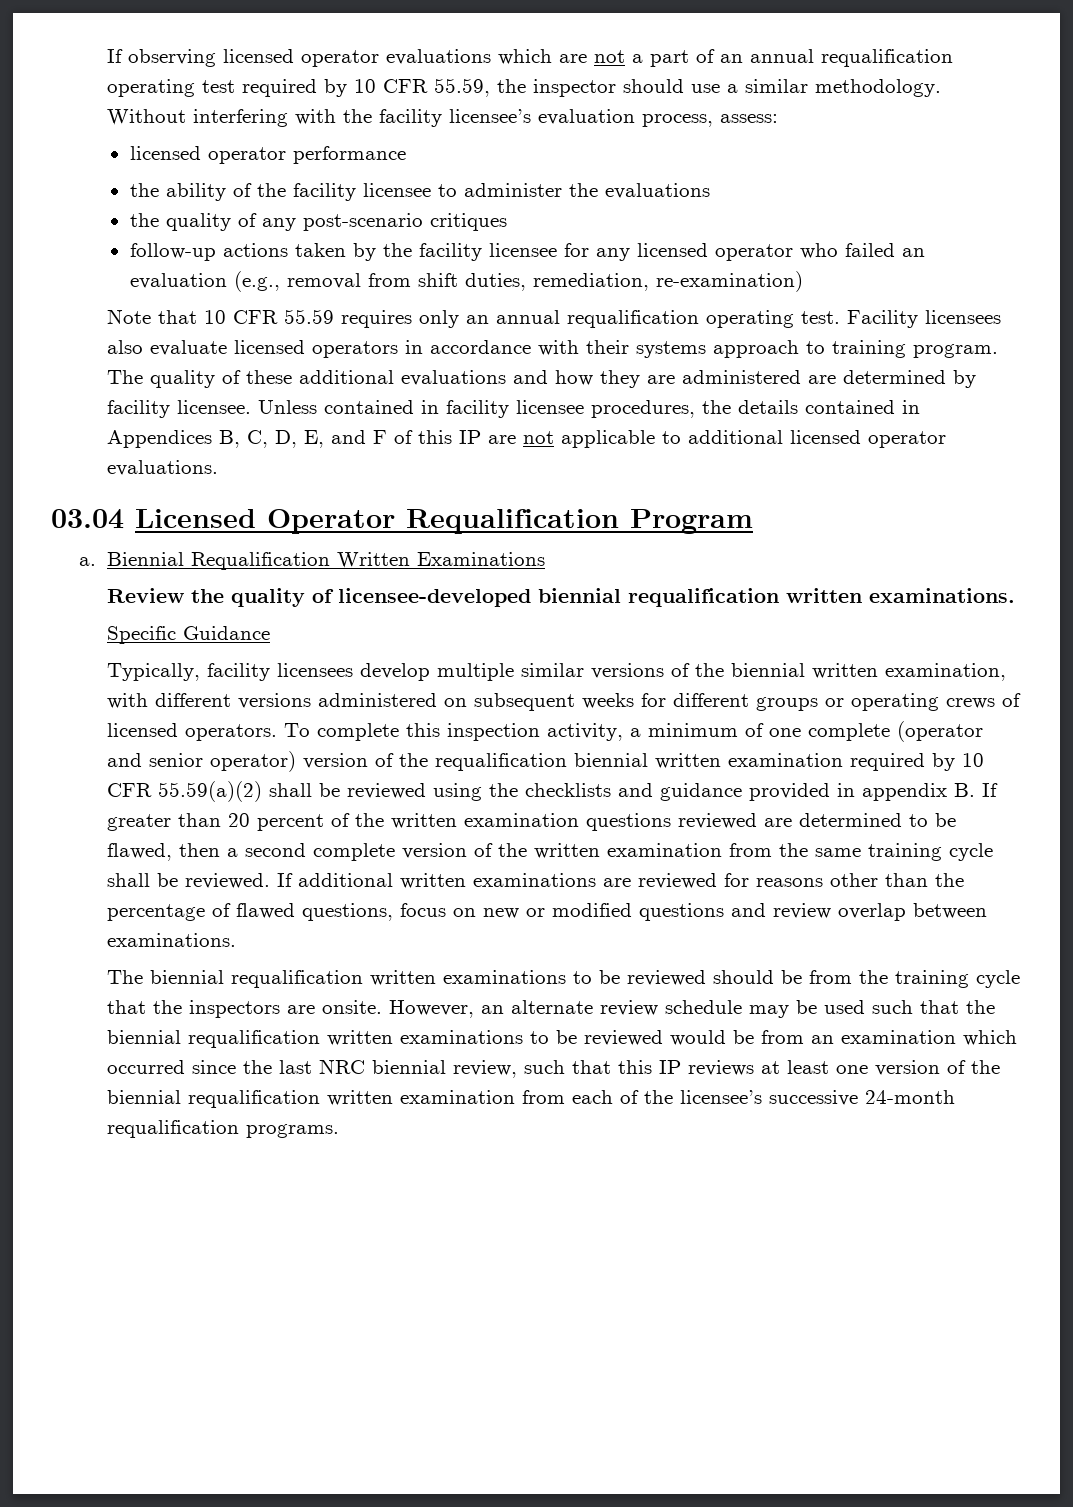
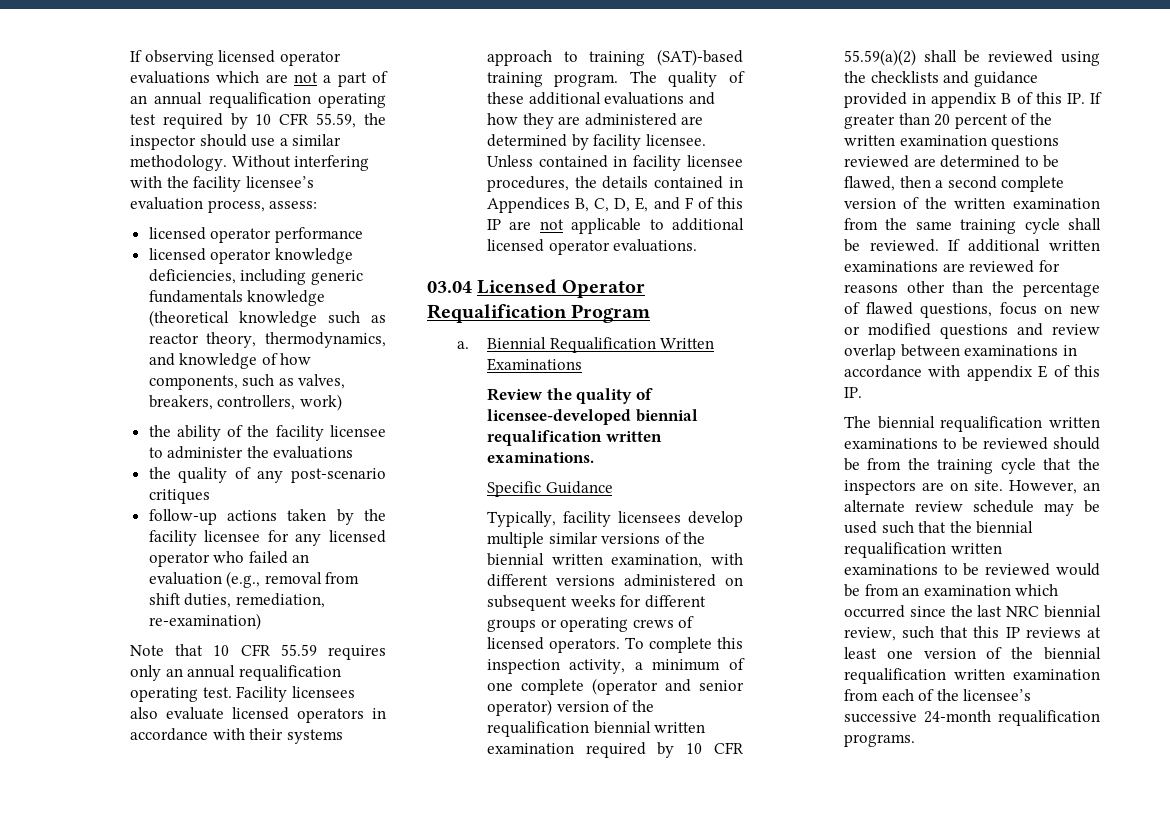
(406, 155) none -> [148,248,353,264] [148,269,363,285] [148,290,326,306] [148,310,386,327] [148,332,386,348] [148,353,312,369] [148,374,346,390] [148,394,342,411] // licensed operator knowledge deficiencies, including generic fundamentals knowledge (theoretical knowledge such as reactor theory, thermodynamics, and knowledge of how components, such as valves, breakers, controllers, work)
(907, 349) none -> [657,49,743,66] [486,72,543,87] (SAT)-based training
[954,783,976,797] B. -> [1001,92,1085,104] B of this IP.
[107,933,237,947] examinations. -> [964,345,1077,356] [843,365,1100,381] [843,387,862,398] examinations in accordance with appendix E of this IP.
[322,1000,383,1014] onsite. -> [949,480,1003,491] on site.

